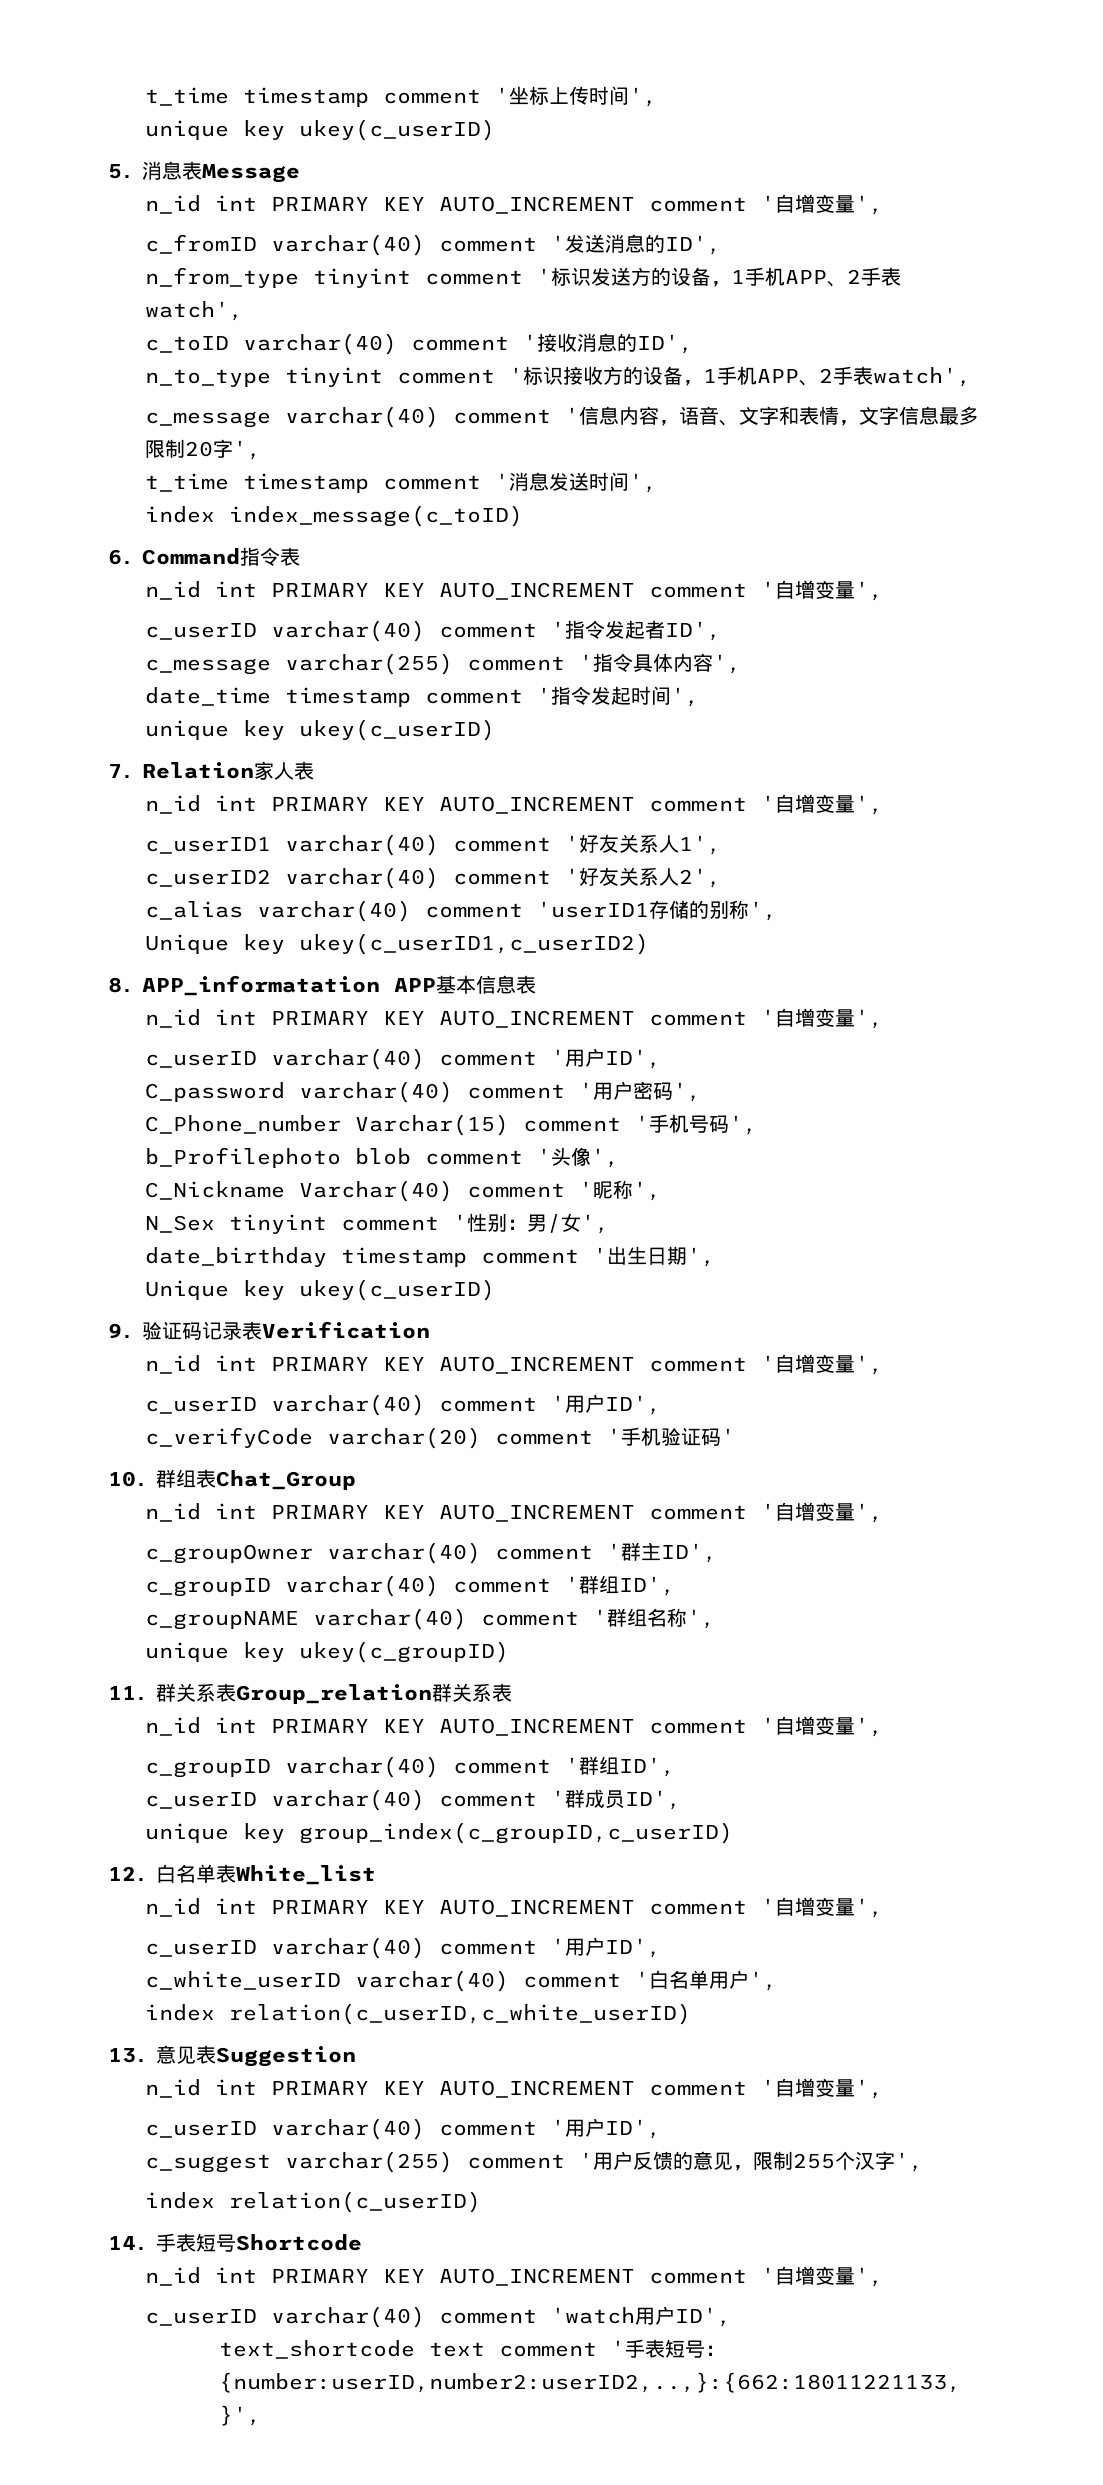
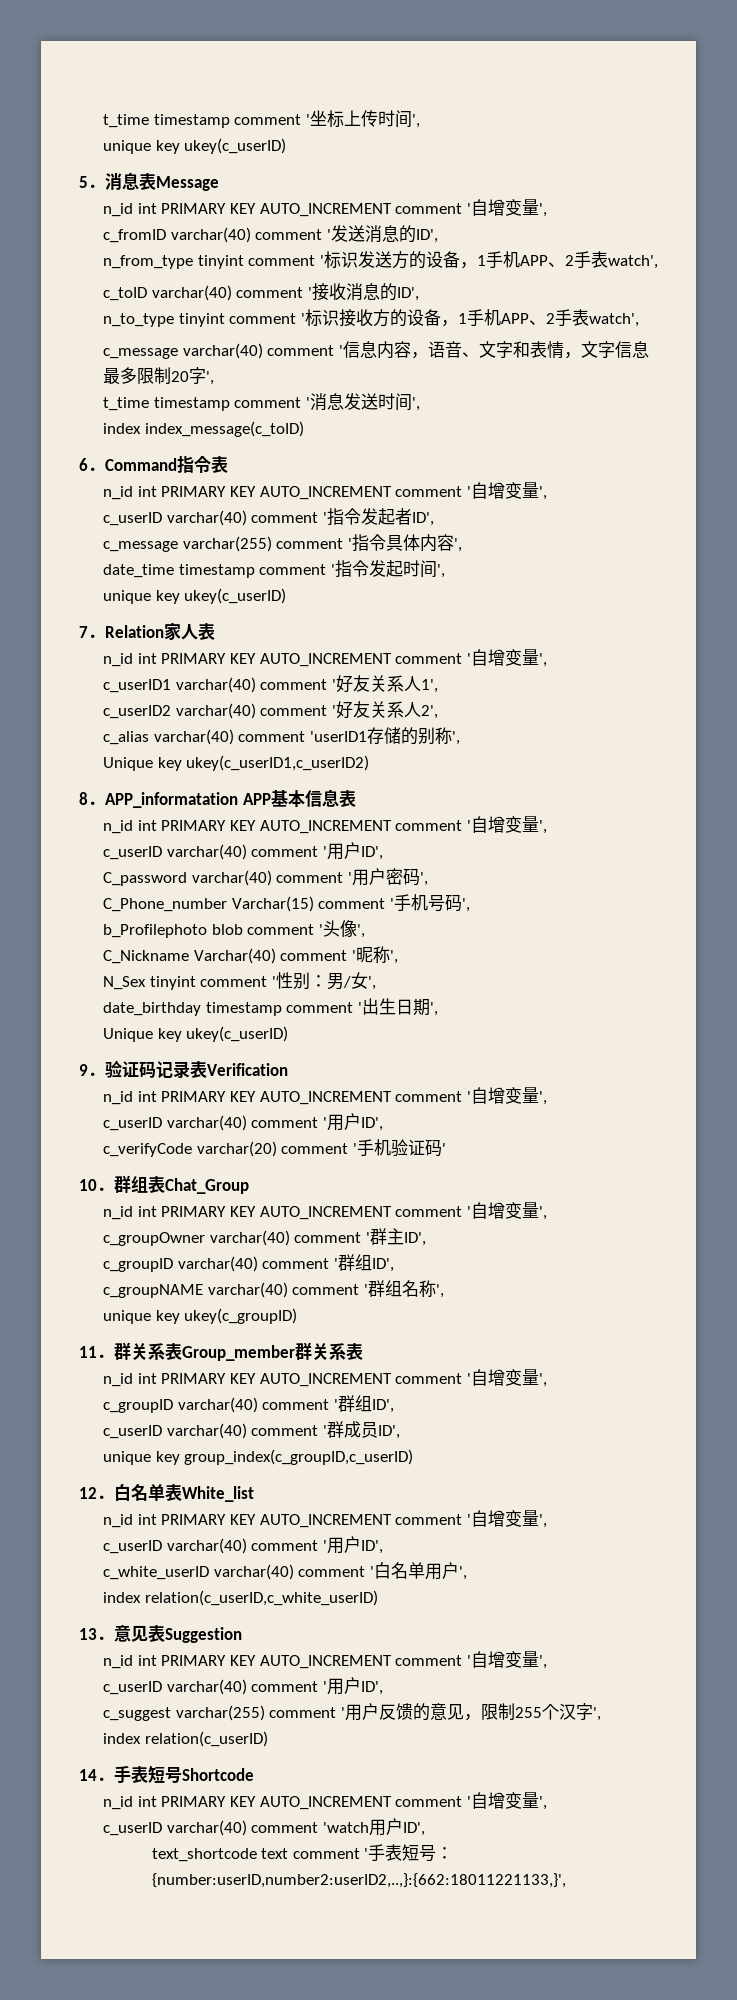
[236,1684,432,1704] Group_relation -> [182,1345,295,1361] Group_member

